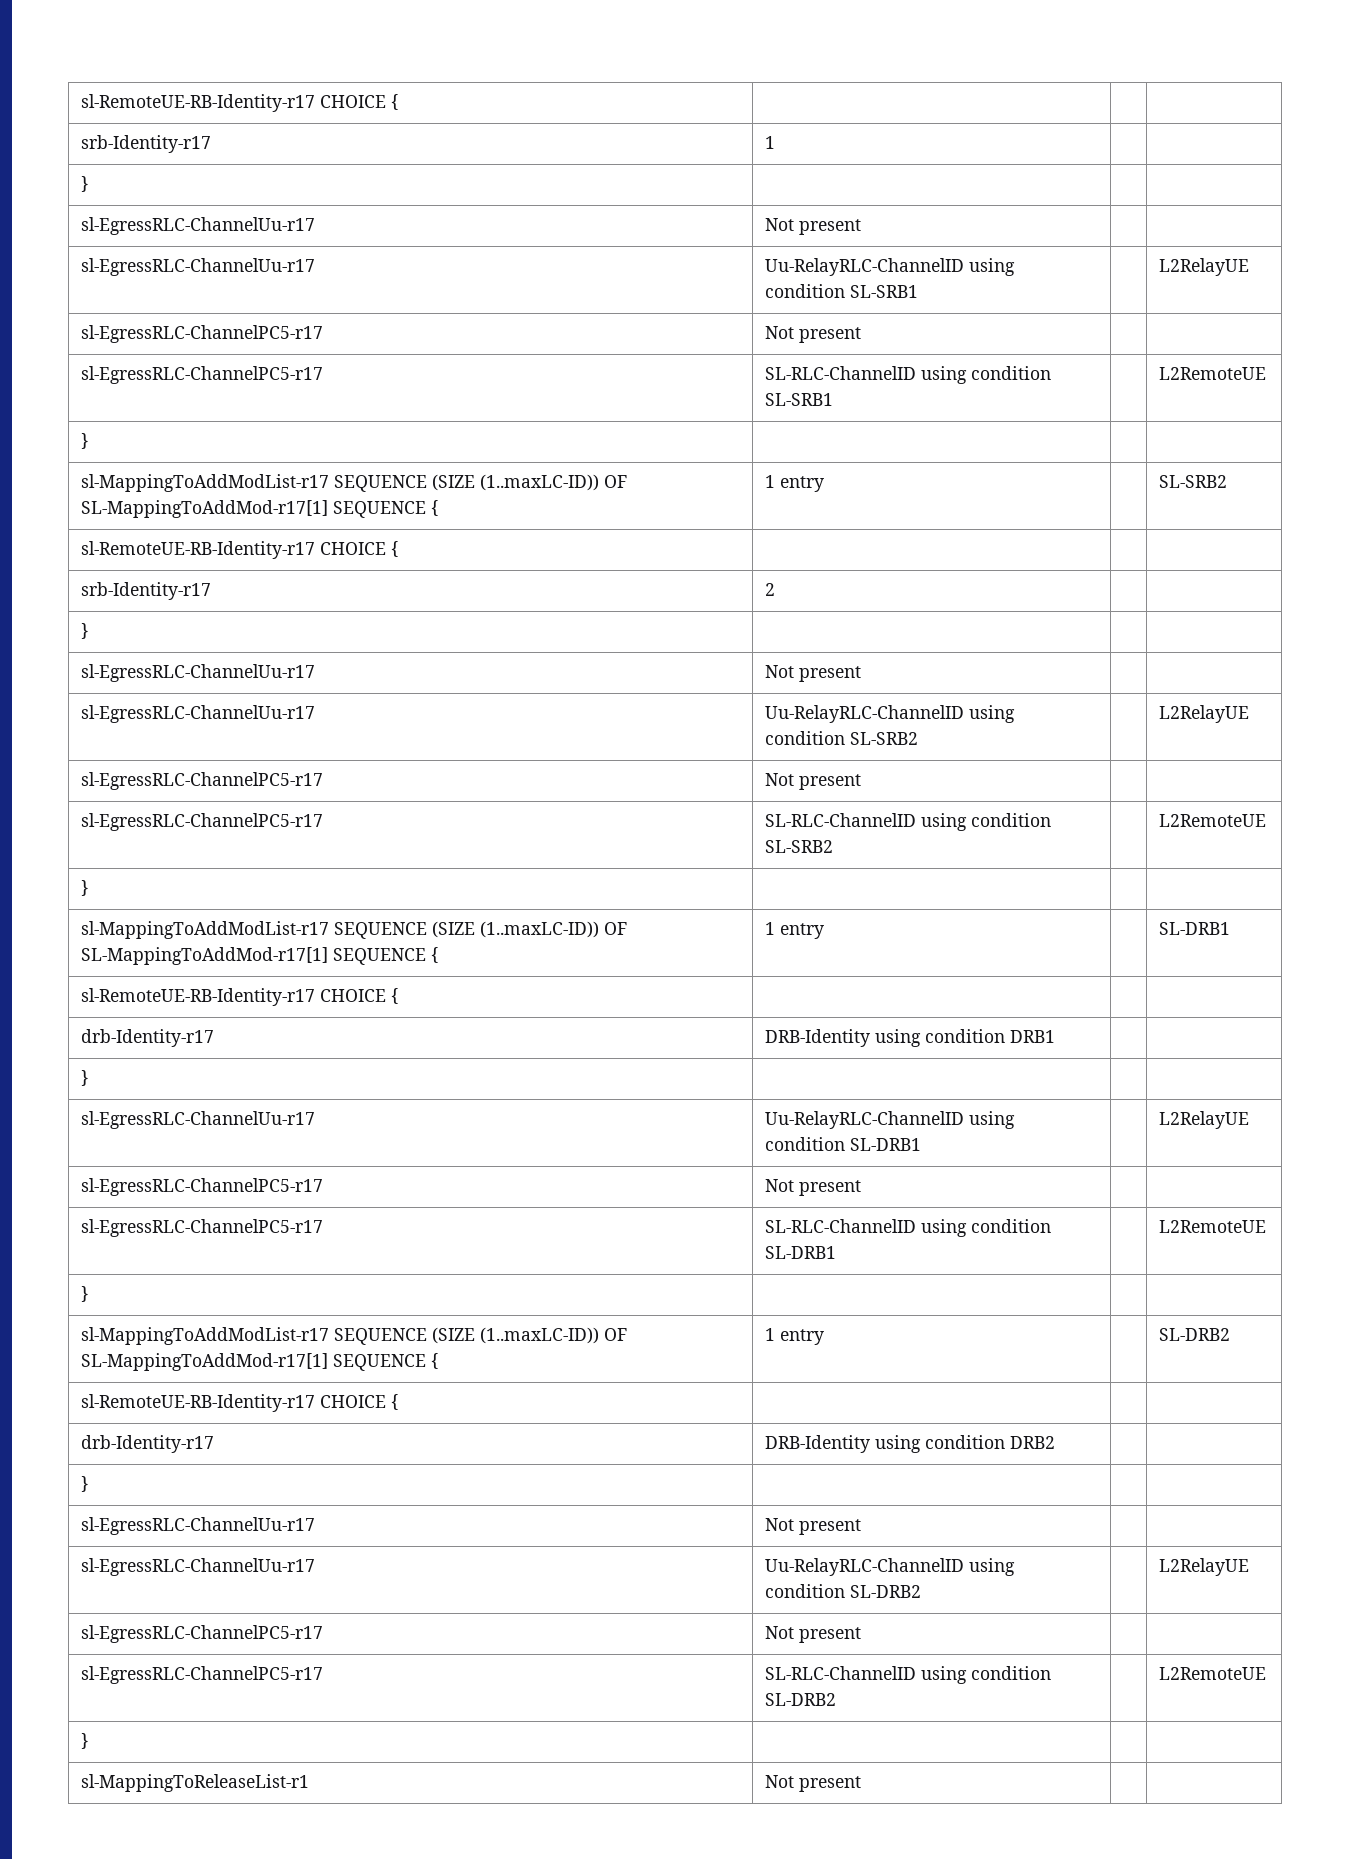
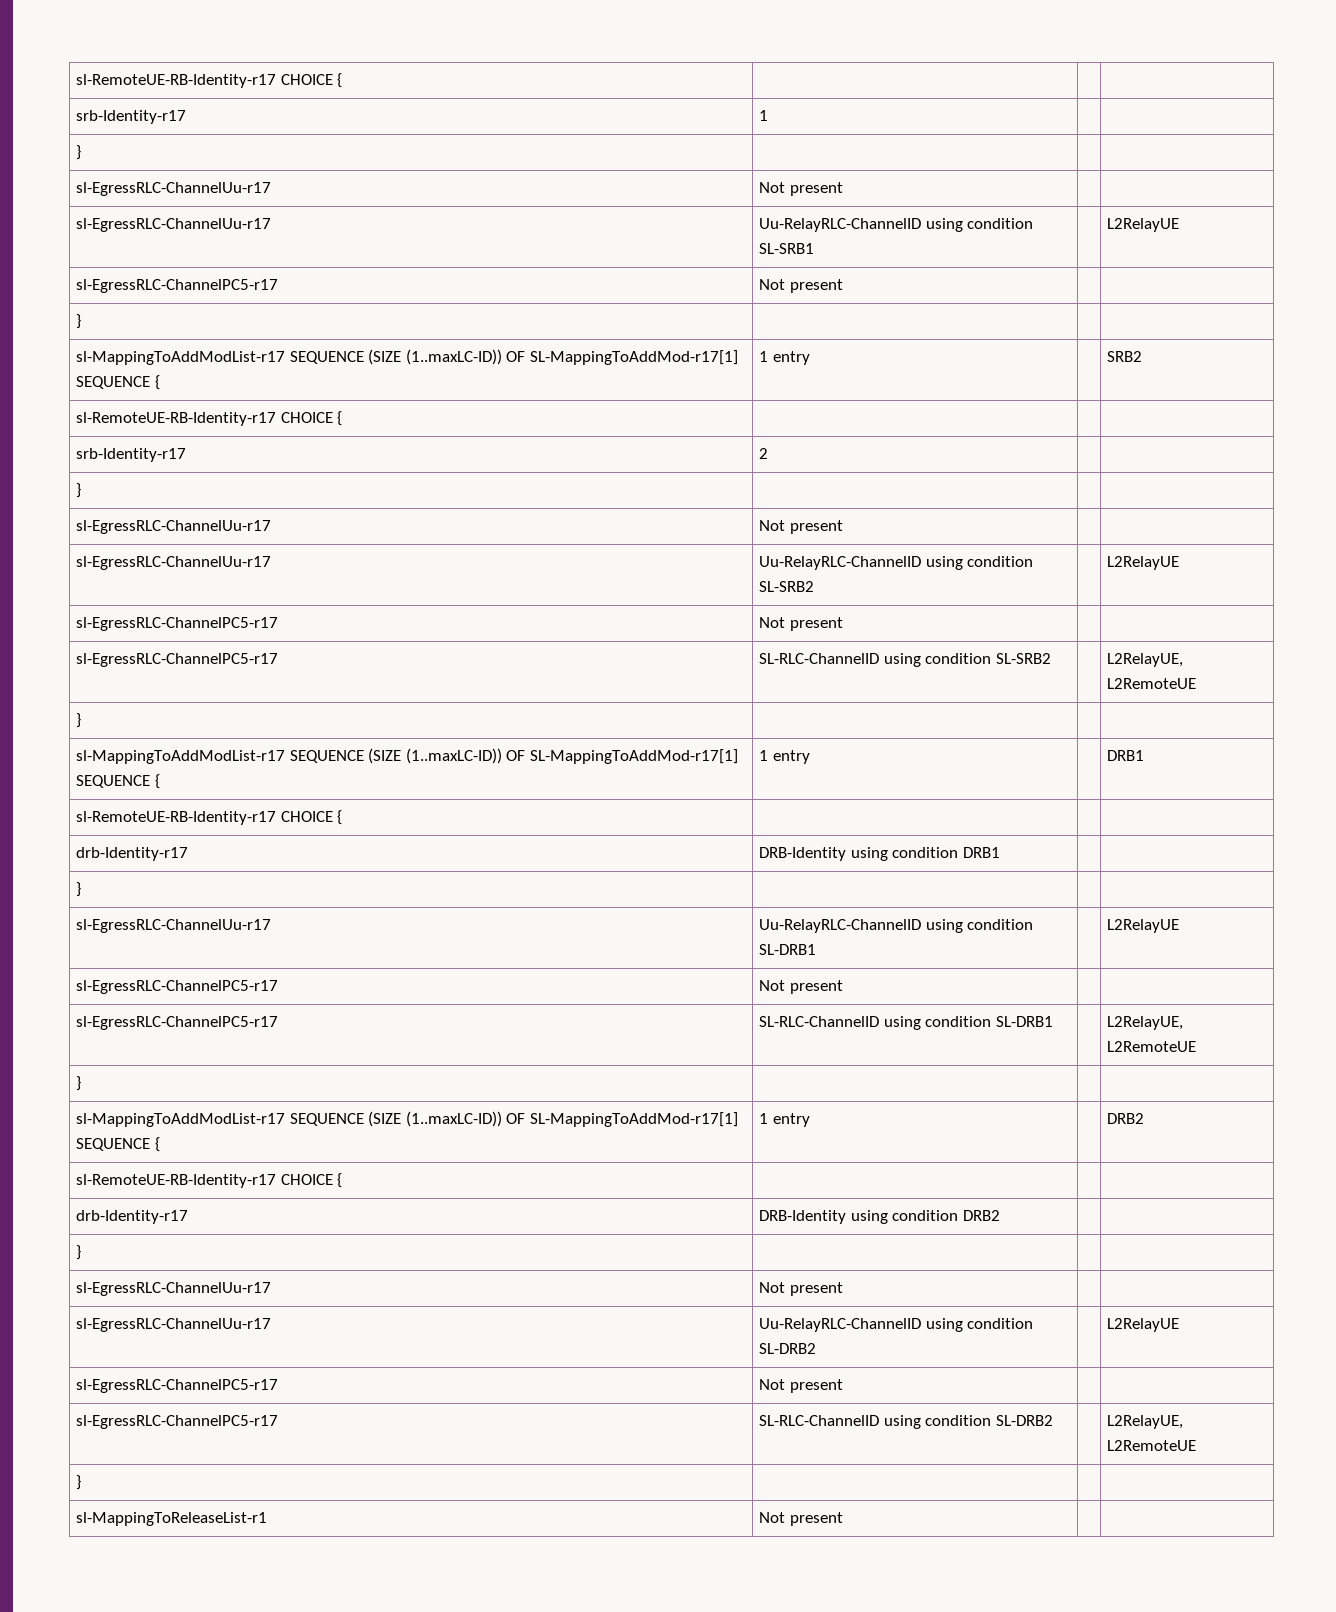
[81,366,324,384] [765,366,1052,384] [765,393,834,406] [1159,367,1267,380] // sl-EgressRLC-ChannelPC5-r17 | SL-RLC-ChannelID using condition SL-SRB1 | | L2RemoteUE -> (843, 286) none
[1159,475,1228,488] SL-SRB2 -> [1107,351,1143,362] SRB2
(834, 846) none -> [1107,653,1184,667] L2RelayUE,
[1159,922,1231,935] SL-DRB1 -> [1107,750,1145,761] DRB1
(837, 1252) none -> [1107,1016,1184,1030] L2RelayUE,
[1159,1328,1231,1341] SL-DRB2 -> [1107,1113,1145,1124] DRB2
(837, 1699) none -> [1107,1415,1184,1429] L2RelayUE,

